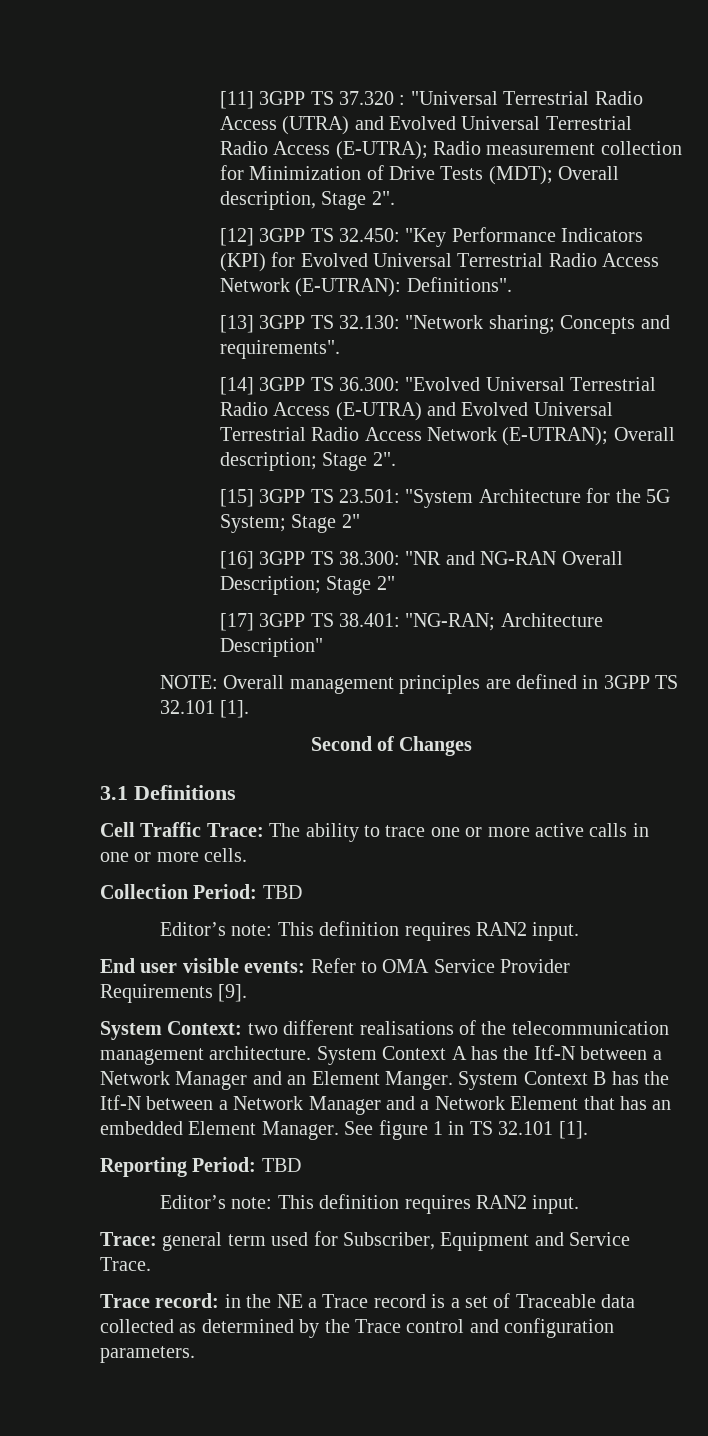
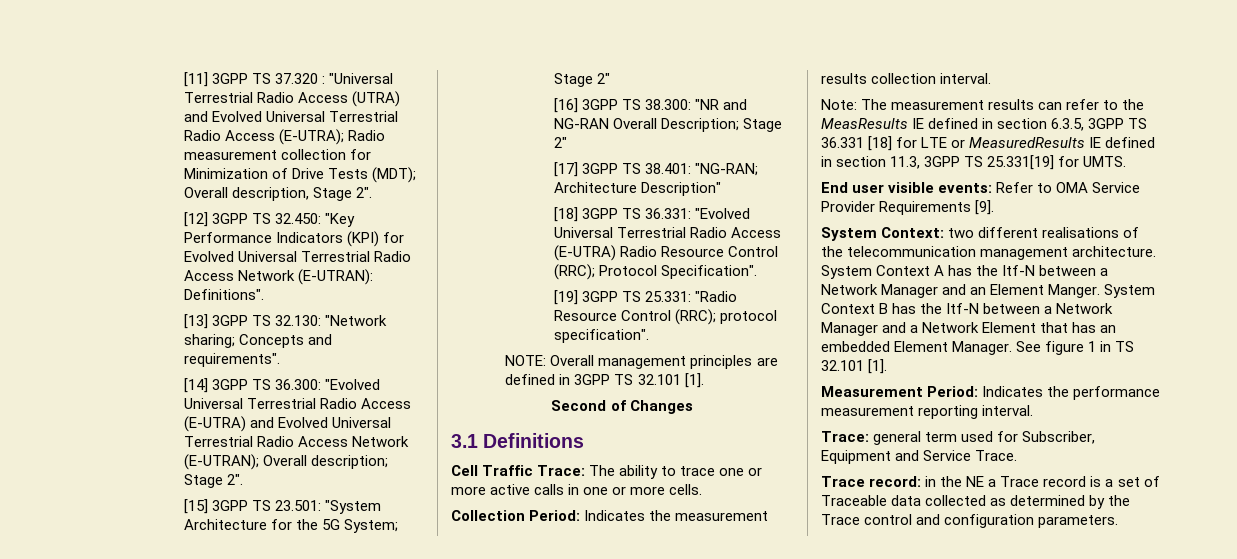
(323, 647) none -> [553,207,750,222] [553,227,781,238] [553,245,778,261] [553,264,757,280] [553,290,737,305] [553,309,777,325] [553,329,649,343] // [18] 3GPP TS 36.331: "Evolved Universal Terrestrial Radio Access (E-UTRA) Radio Resource Control (RRC); Protocol Specification". // [19] 3GPP TS 25.331: "Radio Resource Control (RRC); protocol specification".
[262,885,302,899] [159,921,580,941] TBD // Editor’s note: This definition requires RAN2 input. -> [584,510,769,521] [821,73,992,84] [821,99,1145,110] [821,118,1148,131] [821,136,1156,151] [821,155,1127,170] Indicates the measurement results collection interval. // Note: The measurement results can refer to the MeasResults IE defined in section 6.3.5, 3GPP TS 36.331 [18] for LTE or MeasuredResults IE defined in section 11.3, 3GPP TS 25.331[19] for UMTS.
[100,1157,301,1177] [159,1194,580,1214] Reporting Period: TBD // Editor’s note: This definition requires RAN2 input. -> [821,386,1161,400] [821,405,1034,419] Measurement Period: Indicates the performance measurement reporting interval.

